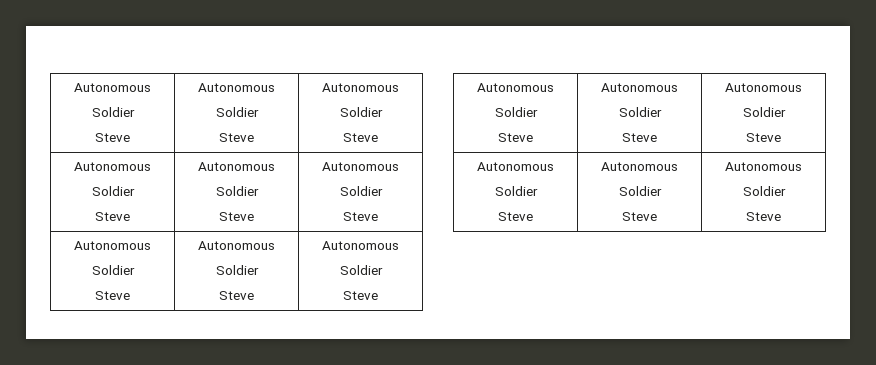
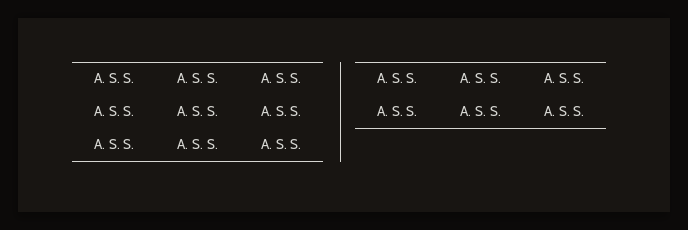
[74,83,151,92] [91,107,135,117] [95,133,130,142] [198,83,275,92] [215,107,259,117] [219,133,254,142] [322,83,399,92] [339,107,383,117] [343,133,378,142] [74,162,151,171] [91,186,135,196] [95,212,130,221] [198,162,275,171] [215,186,259,196] [219,212,254,221] [322,162,399,171] [339,186,383,196] [343,212,378,221] [74,241,151,250] [91,265,135,275] [95,291,130,300] [198,241,275,250] [215,265,259,275] [219,291,254,300] [322,241,399,250] [339,265,383,275] [343,291,378,300] [477,83,554,92] [494,107,538,117] [498,133,533,142] [601,83,678,92] [618,107,662,117] [622,133,657,142] [725,83,802,92] [742,107,786,117] [746,133,781,142] [477,162,554,171] [494,186,538,196] [498,212,533,221] [601,162,678,171] [618,186,662,196] [622,212,657,221] [725,162,802,171] [742,186,786,196] [746,212,781,221] Autonomous // Soldier // Steve | Autonomous // Soldier // Steve | Autonomous // Soldier // Steve // Autonomous // Soldier // Steve | Autonomous // Soldier // Steve | Autonomous // Soldier // Steve // Autonomous // Soldier // Steve | Autonomous // Soldier // Steve | Autonomous // Soldier // Steve // Autonomous // Soldier // Steve | Autonomous // Soldier // Steve | Autonomous // Soldier // Steve // Autonomous // Soldier // Steve | Autonomous // Soldier // Steve | Autonomous // Soldier // Steve -> [93,73,135,83] [177,73,218,83] [260,73,302,83] [93,106,135,116] [177,106,218,116] [260,106,302,116] [93,139,135,149] [177,139,218,149] [260,139,302,149] [376,73,418,83] [460,73,501,83] [543,73,585,83] [376,106,418,116] [460,106,501,116] [543,106,585,116] A. S. S. | A. S. S. | A. S. S. // A. S. S. | A. S. S. | A. S. S. // A. S. S. | A. S. S. | A. S. S. // A. S. S. | A. S. S. | A. S. S. // A. S. S. | A. S. S. | A. S. S.

